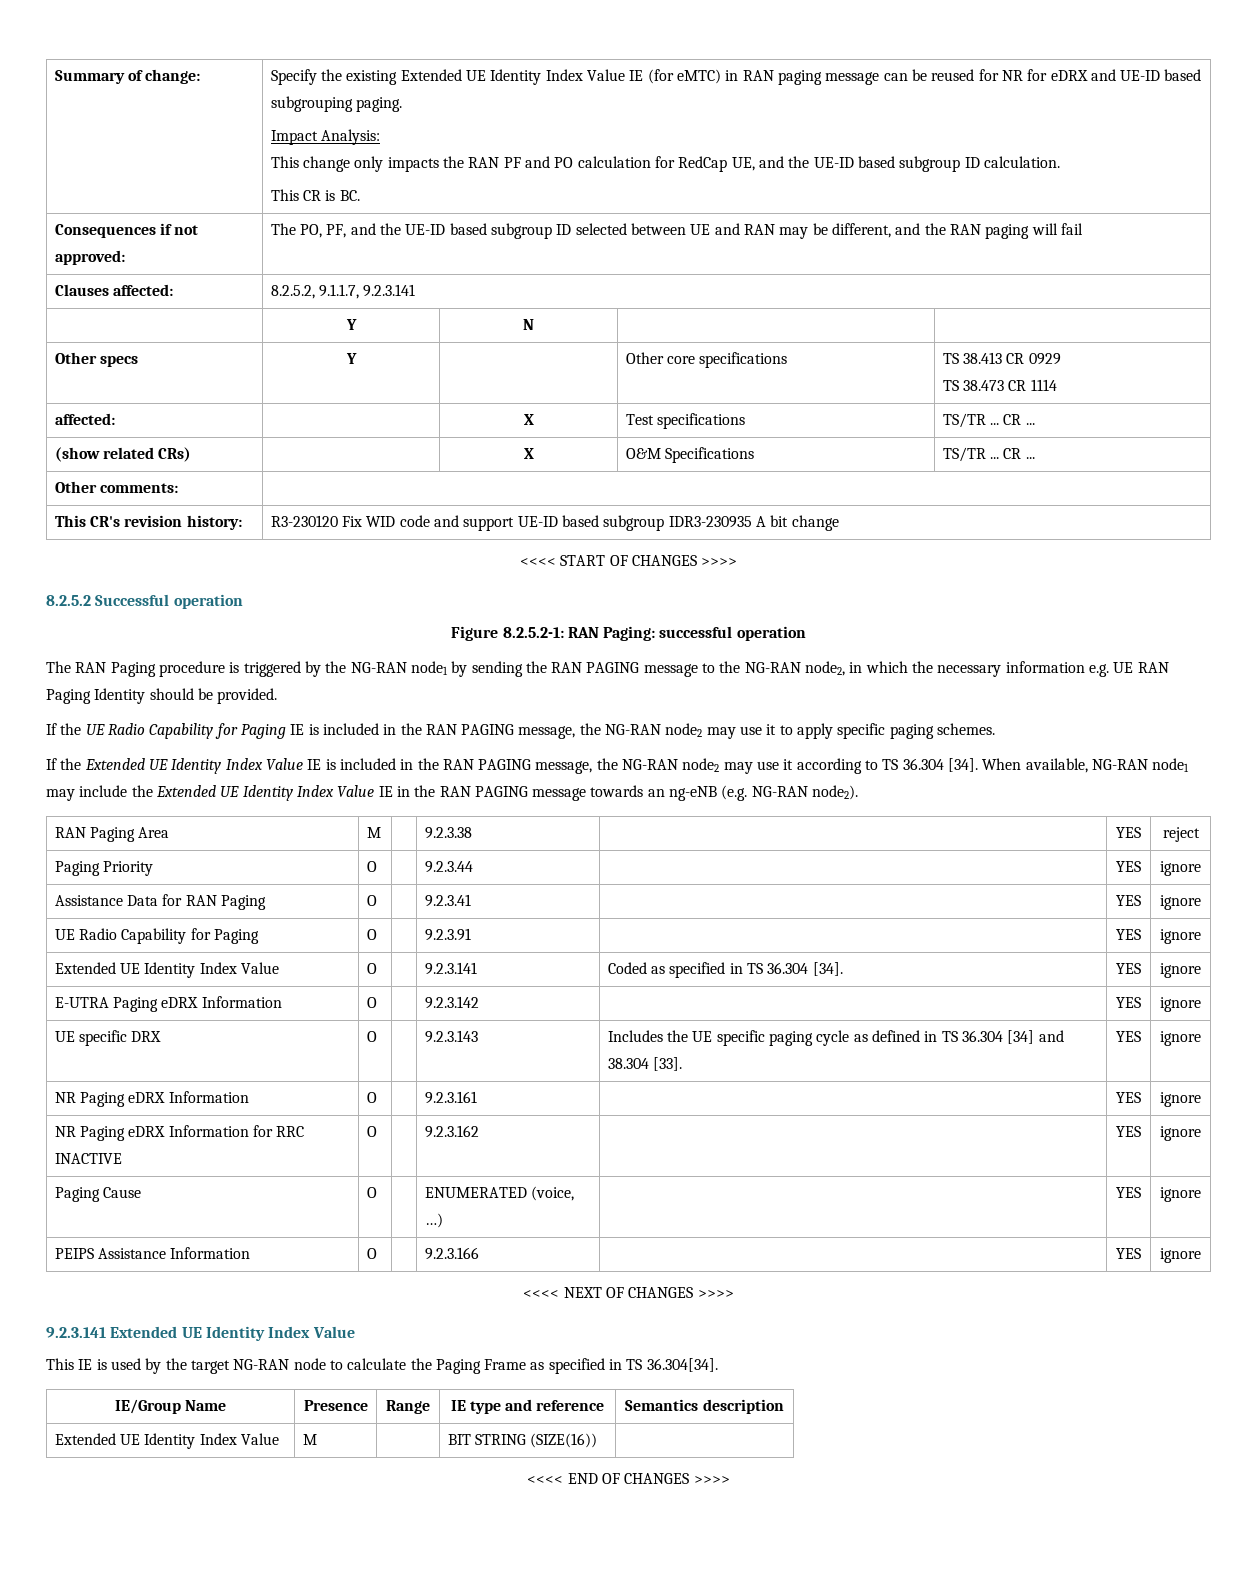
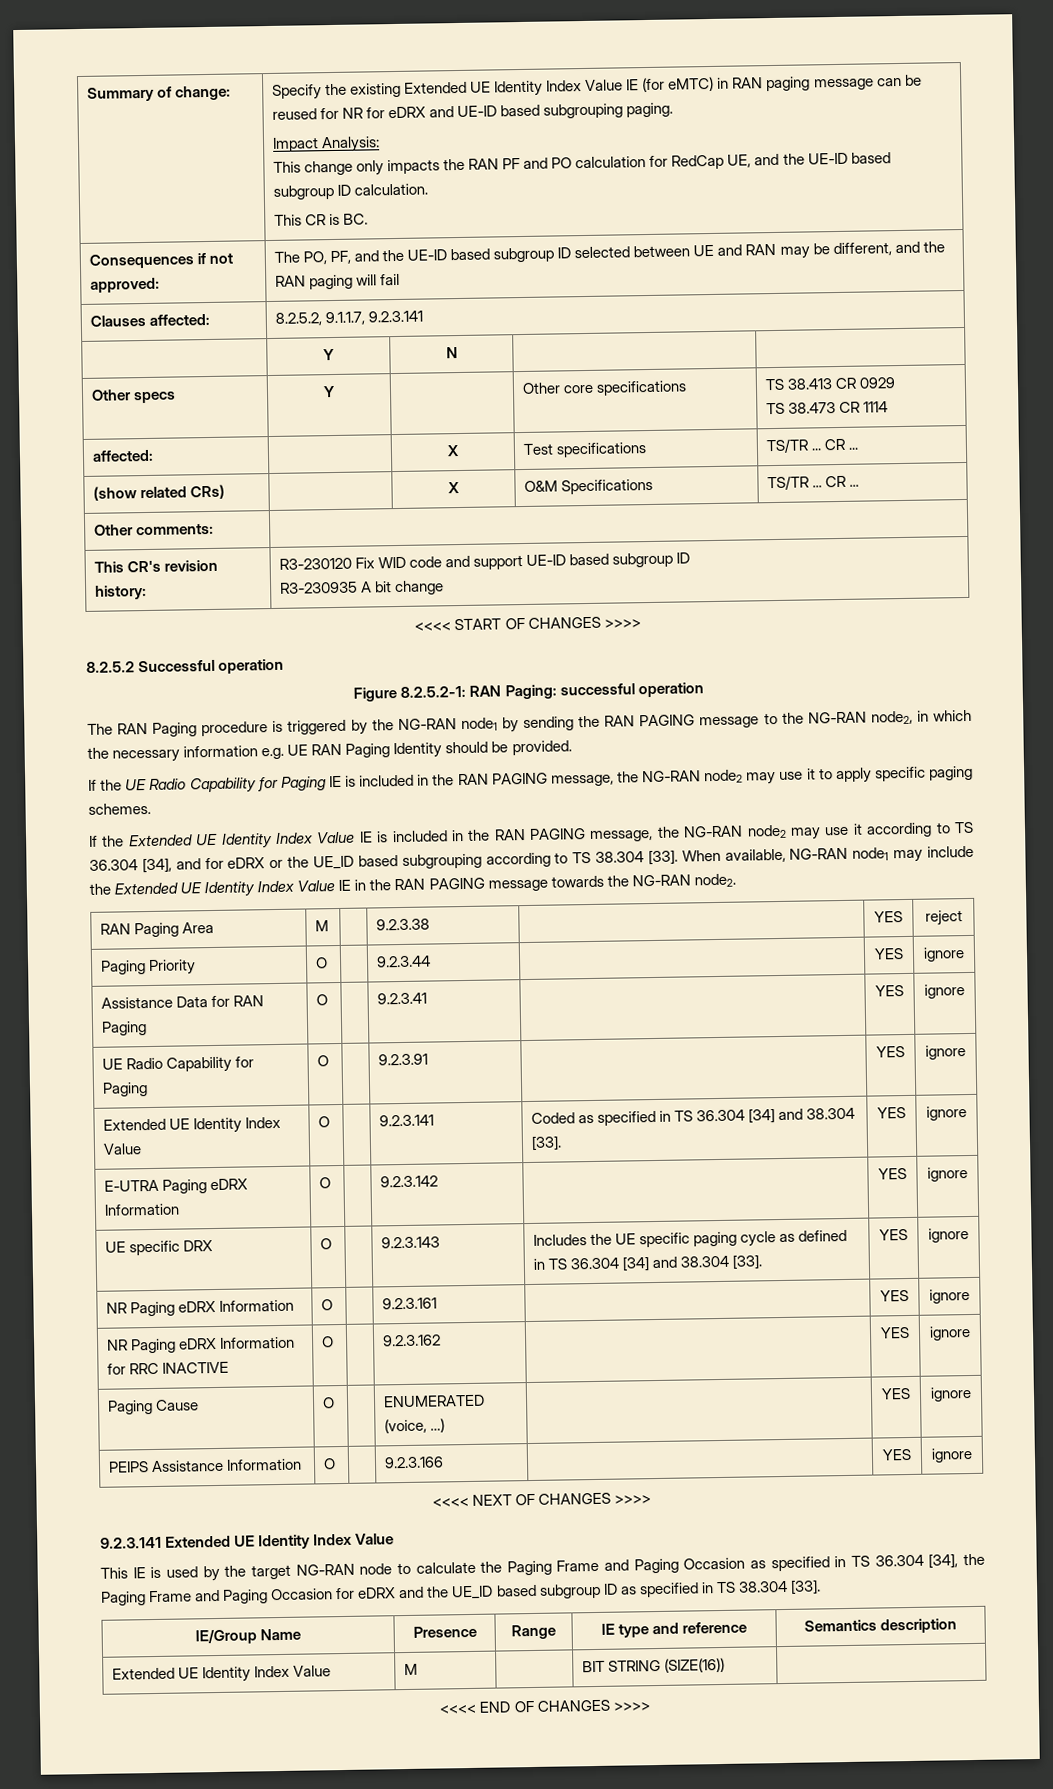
[668,516,752,528] IDR3-230935 -> [676,552,691,564] [279,581,358,594] ID // R3-230935
[948,758,979,772] [34]. -> [141,849,678,874] [34], and for eDRX or the UE_ID based subgrouping according to TS 38.304 [33].
[647,785,859,801] an ng-eNB (e.g. NG-RAN node2). -> [606,873,736,888] the NG-RAN node2.
[812,962,843,976] [34]. -> [748,1107,856,1124] [530,1135,562,1151] [34] and 38.304 [33].
[530,1358,718,1374] as specified in TS 36.304[34]. -> [604,1553,986,1574] [101,1579,821,1606] and Paging Occasion as specified in TS 36.304 [34], the Paging Frame and Paging Occasion for eDRX and the UE_ID based subgroup ID as specified in TS 38.304 [33].

